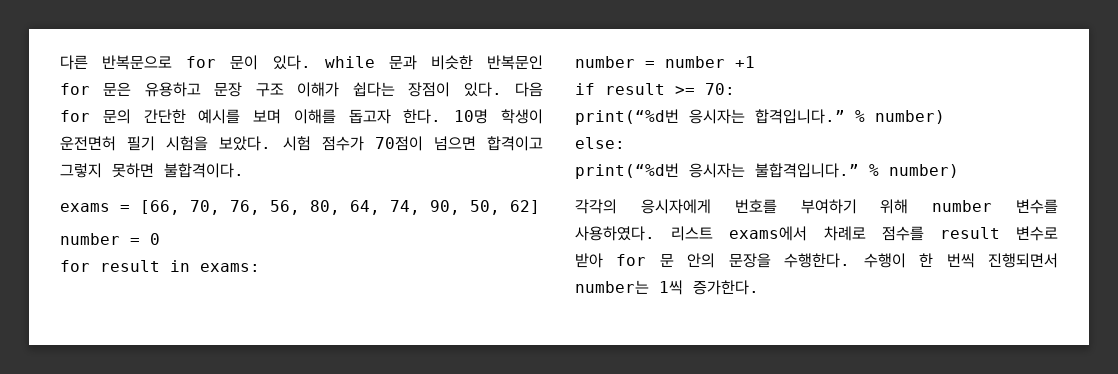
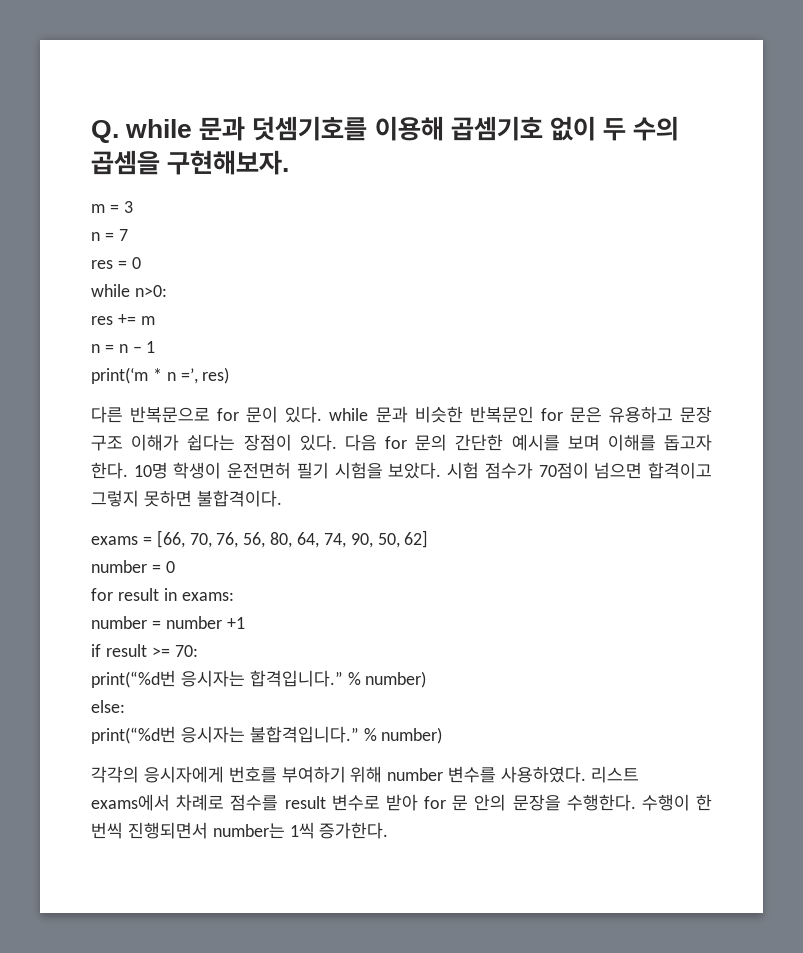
(60, 62) none -> [91,116,680,143] [91,150,290,175] [91,201,133,213] [91,229,128,241] [91,257,141,269] [91,284,167,297] [91,314,155,325] [91,341,156,353] [91,367,230,384] Q. while 문과 덧셈기호를 이용해 곱셈기호 없이 두 수의 곱셈을 구현해보자. // m = 3 // n = 7 // res = 0 // while n>0: // res += m // n = n – 1 // print(‘m * n =’, res) //

